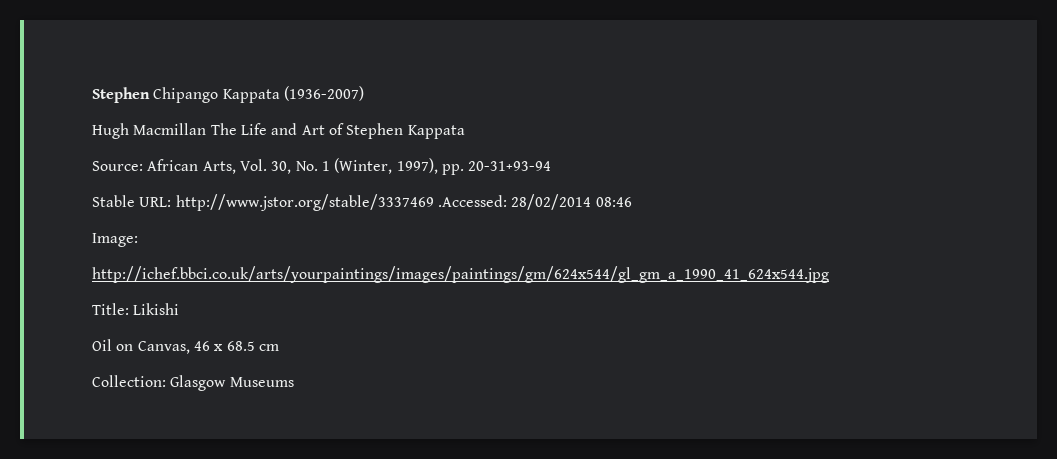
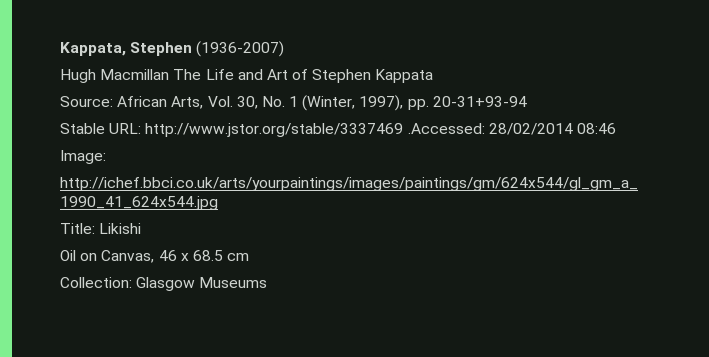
[92,87,280,103] Stephen Chipango Kappata -> [60,42,193,56] Kappata, Stephen

